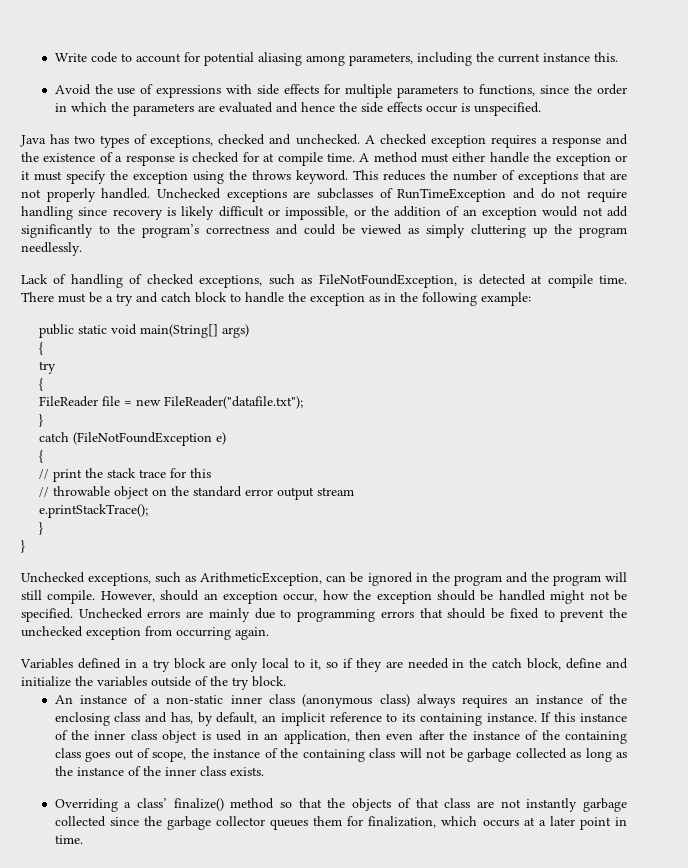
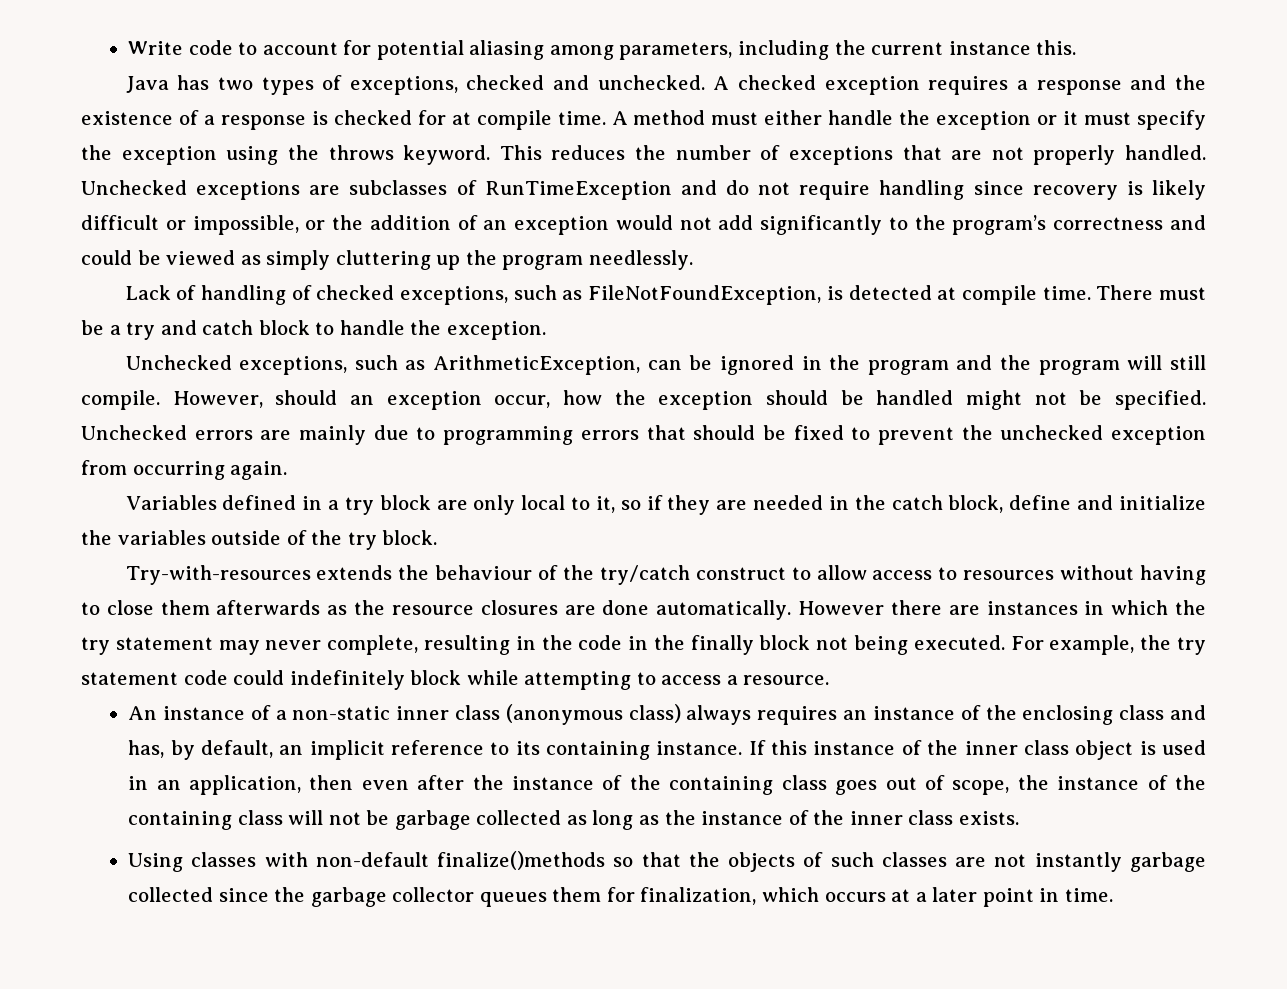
[54,84,627,98] [54,102,541,116] // Avoid the use of expressions with side effects for multiple parameters to functions, since the order in which the parameters are evaluated and hence the side effects occur is unspecified. -> (1077, 47) none
[310,292,531,306] [39,324,250,338] [39,342,44,355] [39,361,57,374] [39,378,44,391] [39,396,304,409] [39,414,44,427] [39,432,227,446] [39,450,44,463] [39,468,212,482] [39,486,355,500] [39,504,149,518] [39,522,44,535] [21,540,25,553] exception as in the following example: // public static void main(String[] args) // { // try // { // FileReader file = new FileReader("datafile.txt"); // } // catch (FileNotFoundException e) // { // // print the stack trace for this // // throwable object on the standard error output stream // e.printStackTrace(); // } // } -> [446,321,546,340] exception.
(286, 681) none -> [125,565,1207,585] [81,600,1206,620] [81,635,1206,655] [81,670,830,690] // Try-with-resources extends the behaviour of the try/catch construct to allow access to resources without having to close them afterwards as the resource closures are done automatically. However there are instances in which the try statement may never complete, resulting in the code in the finally block not being executed. For example, the try statement code could indefinitely block while attempting to access a resource.
[54,798,275,812] Overriding a class’ finalize() method -> [128,851,606,872] Using classes with non-default finalize()methods
[415,798,471,808] that class -> [830,852,947,867] such classes

